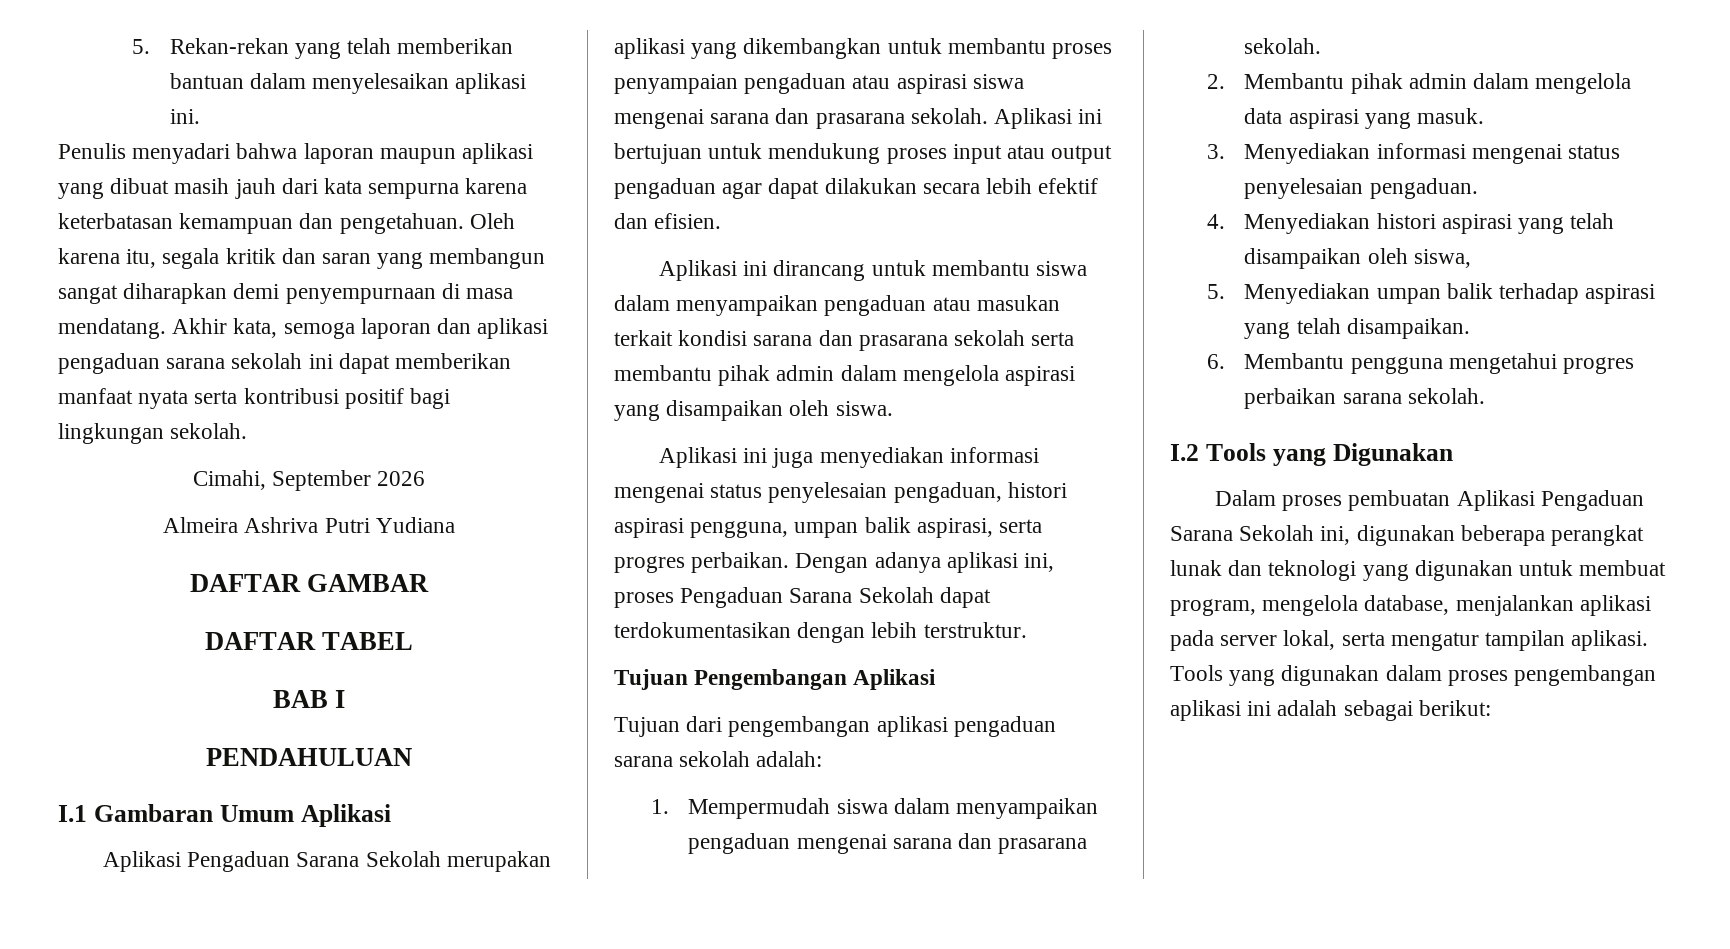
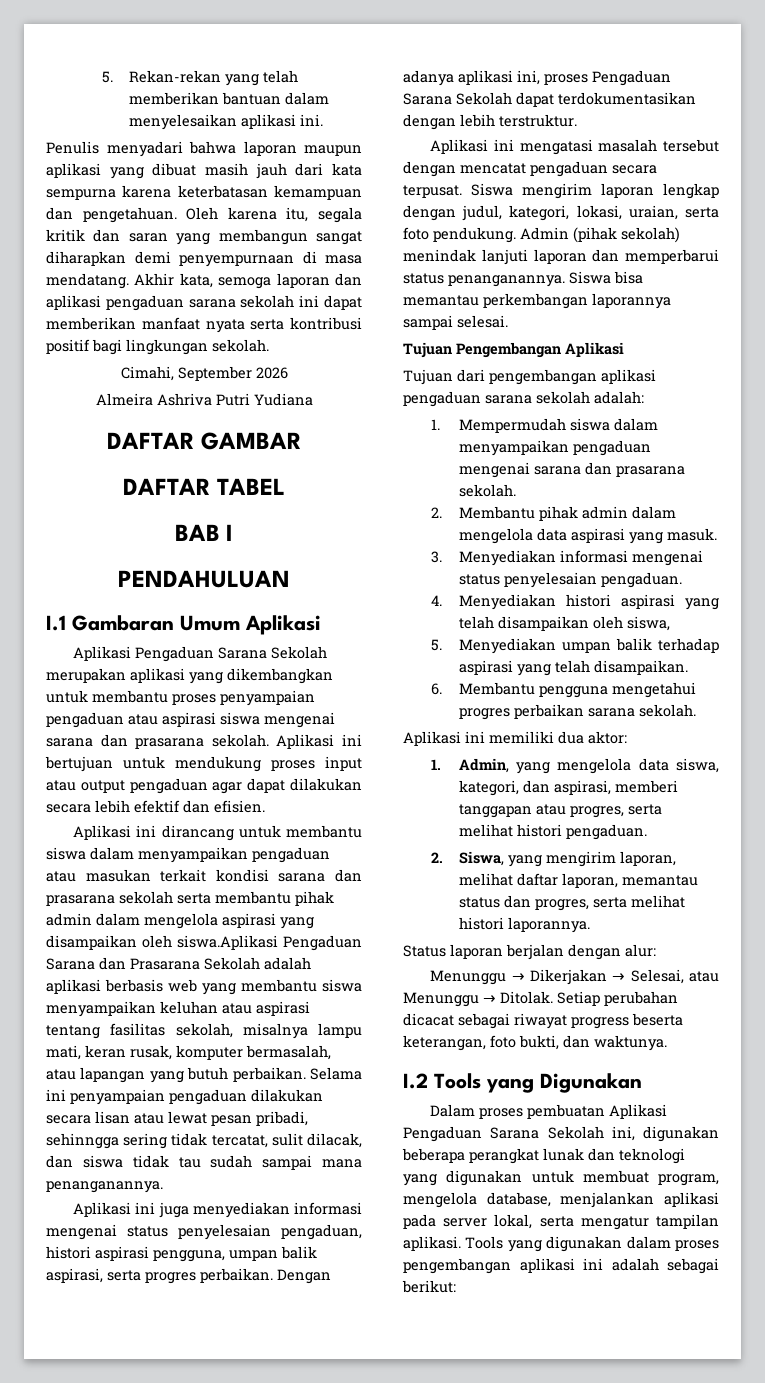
[835,401,893,416] siswa. -> [177,935,362,951] [46,957,311,970] [46,979,362,995] [46,1001,310,1017] [46,1023,362,1039] [46,1045,331,1060] [46,1067,362,1083] [46,1089,323,1105] [46,1111,308,1126] [46,1133,362,1149] [46,1155,362,1170] [46,1181,163,1193] siswa.Aplikasi Pengaduan Sarana dan Prasarana Sekolah adalah aplikasi berbasis web yang membantu siswa menyampaikan keluhan atau aspirasi tentang fasilitas sekolah, misalnya lampu mati, keran rusak, komputer bermasalah, atau lapangan yang butuh perbaikan. Selama ini penyampaian pengaduan dilakukan secara lisan atau lewat pesan pribadi, sehinngga sering tidak tercatat, sulit dilacak, dan siswa tidak tau sudah sampai mana penanganannya.
(1027, 630) none -> [430,139,719,155] [403,161,657,177] [403,183,719,199] [403,205,719,221] [403,227,680,243] [403,249,719,265] [403,271,643,287] [403,293,671,309] [403,315,508,330] // Aplikasi ini mengatasi masalah tersebut dengan mencatat pengaduan secara terpusat. Siswa mengirim laporan lengkap dengan judul, kategori, lokasi, uraian, serta foto pendukung. Admin (pihak sekolah) menindak lanjuti laporan dan memperbarui status penanganannya. Siswa bisa memantau perkembangan laporannya sampai selesai.
(1485, 396) none -> [403,731,627,746] [430,758,719,774] [458,780,678,796] [458,804,662,818] [458,824,647,840] [430,851,676,867] [458,873,698,888] [458,895,685,911] [458,917,590,933] [403,944,656,960] [430,969,719,985] [403,991,678,1007] [403,1013,683,1029] [403,1035,667,1051] // Aplikasi ini memiliki dua aktor: // 1. Admin, yang mengelola data siswa, kategori, dan aspirasi, memberi tanggapan atau progres, serta melihat histori pengaduan. // 2. Siswa, yang mengirim laporan, melihat daftar laporan, memantau status dan progres, serta melihat histori laporannya. // Status laporan berjalan dengan alur: // Menunggu → Dikerjakan → Selesai, atau Menunggu → Ditolak. Setiap perubahan dicacat sebagai riwayat progress beserta keterangan, foto bukti, dan waktunya.

